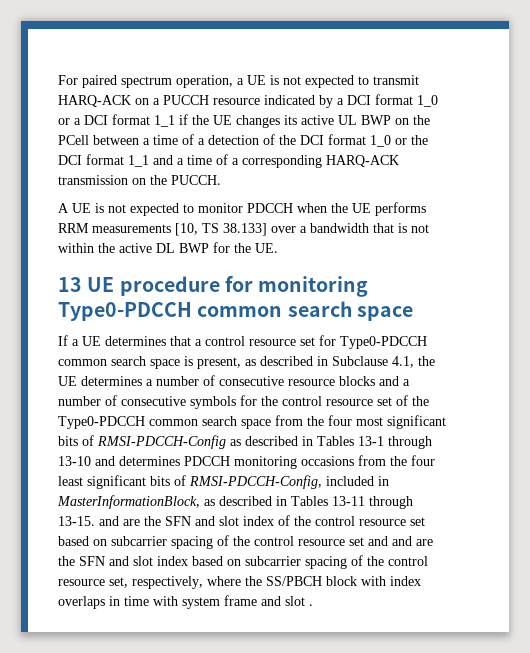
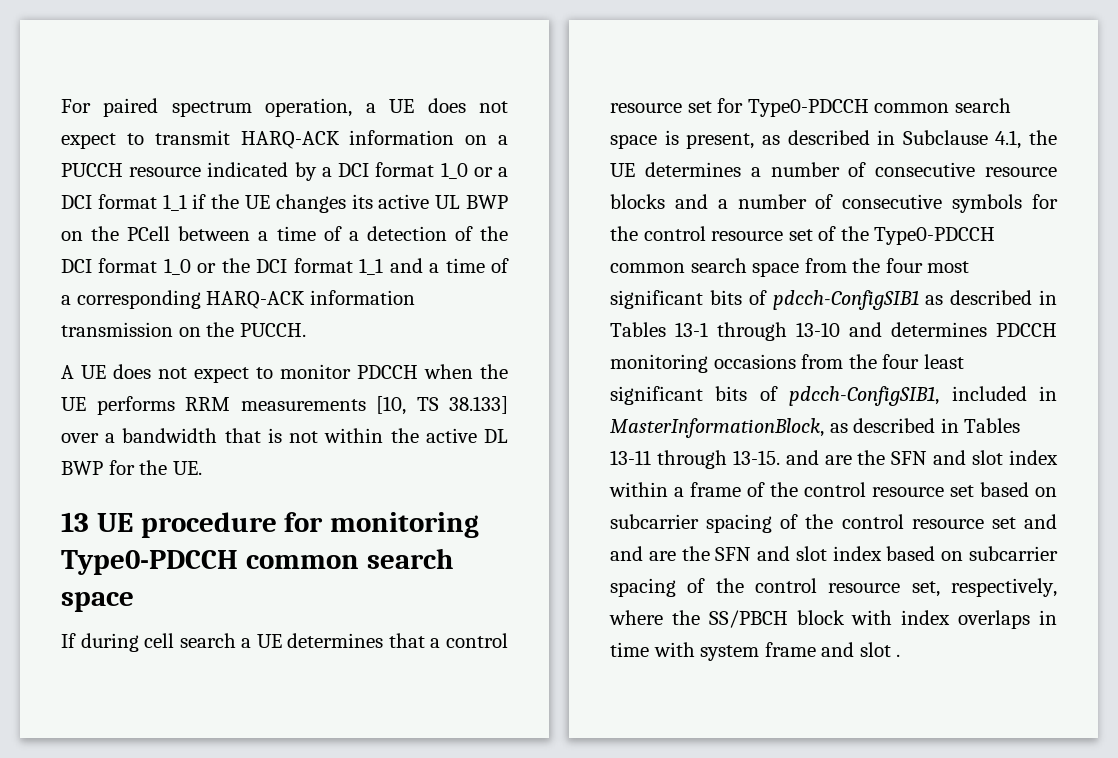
[270,75,354,88] is not expected -> [427,98,509,113] [61,133,116,149] does not expect
(131, 101) none -> [349,130,455,145] information
(399, 161) none -> [309,290,415,305] information
[95,203,179,216] is not expected -> [113,364,249,383] does not expect
(68, 340) none -> [80,633,236,652] during cell search
[97,435,226,449] RMSI-PDCCH-Config -> [772,290,919,310] pdcch-ConfigSIB1
[189,475,322,489] RMSI-PDCCH-Config, -> [789,386,940,406] pdcch-ConfigSIB1,
(274, 521) none -> [609,482,741,497] within a frame

